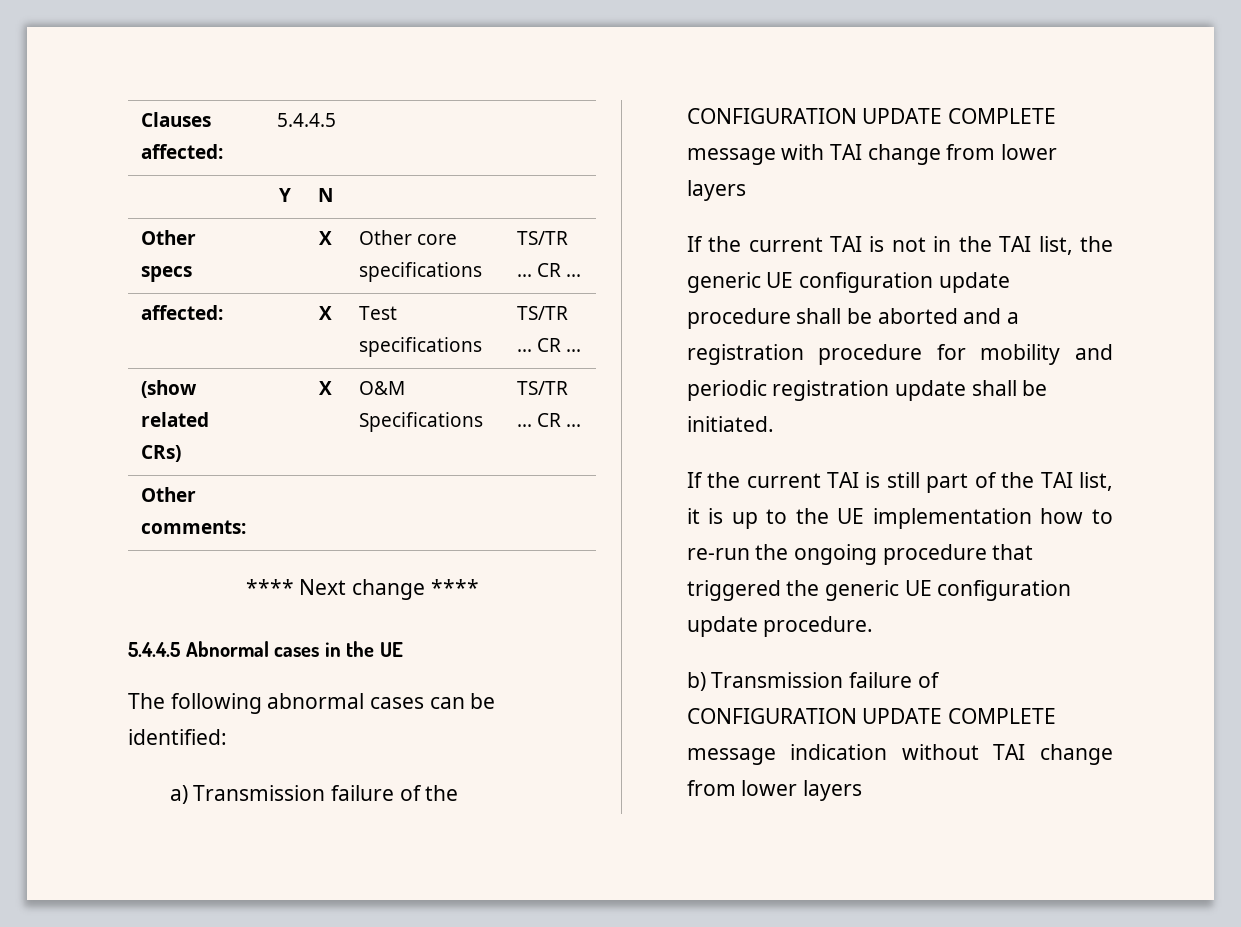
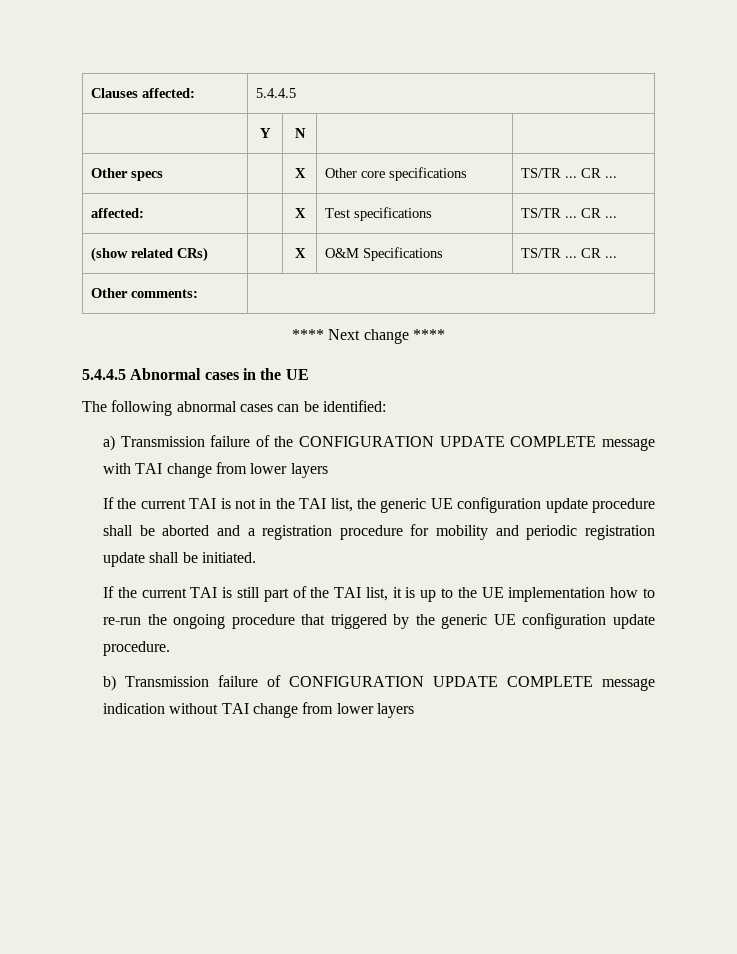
(781, 590) none -> [393,614,410,629] by

